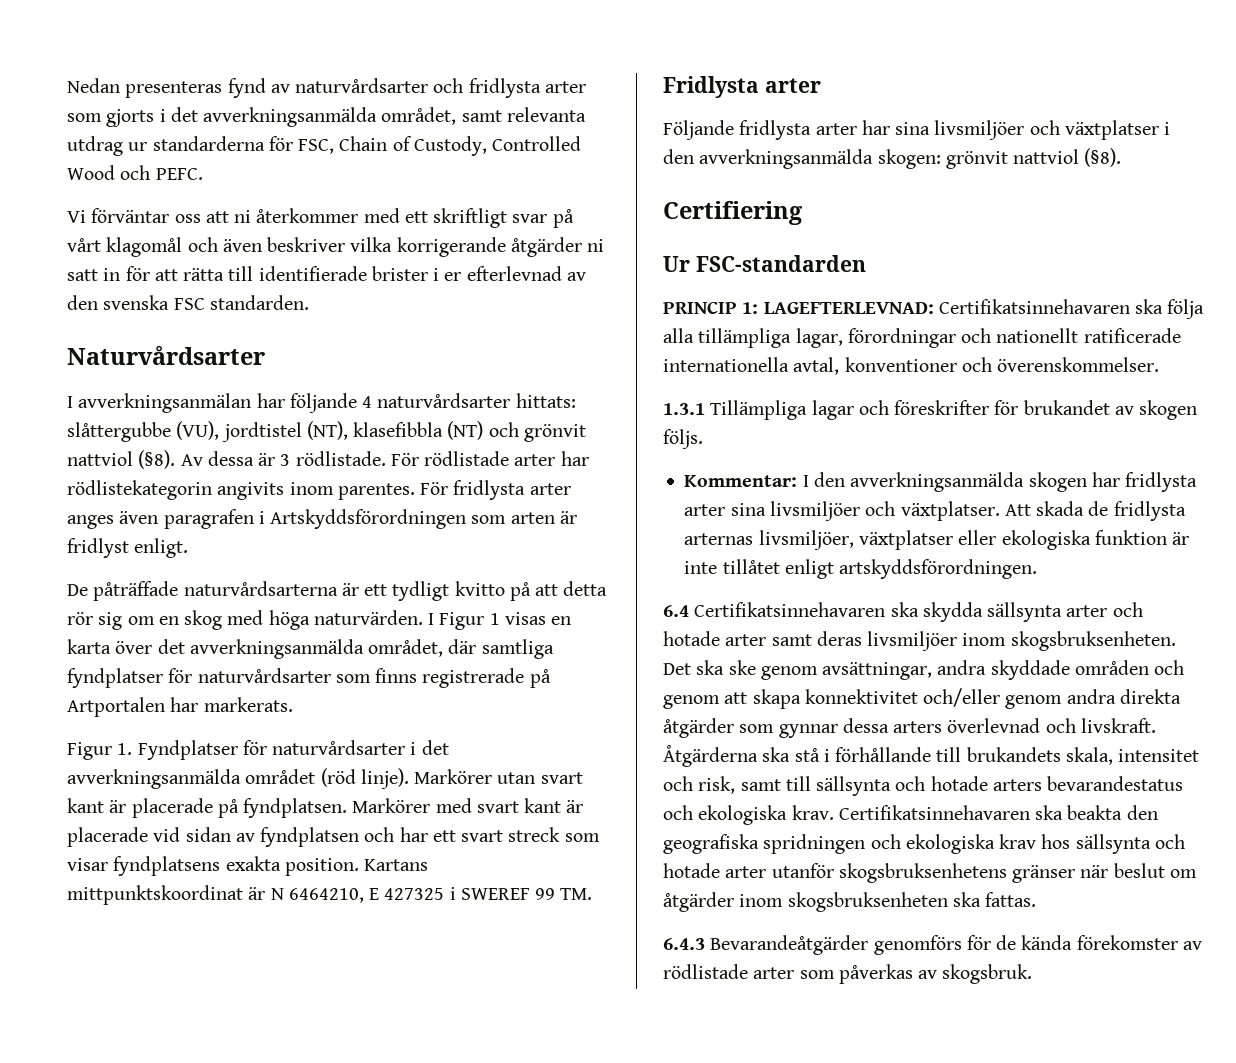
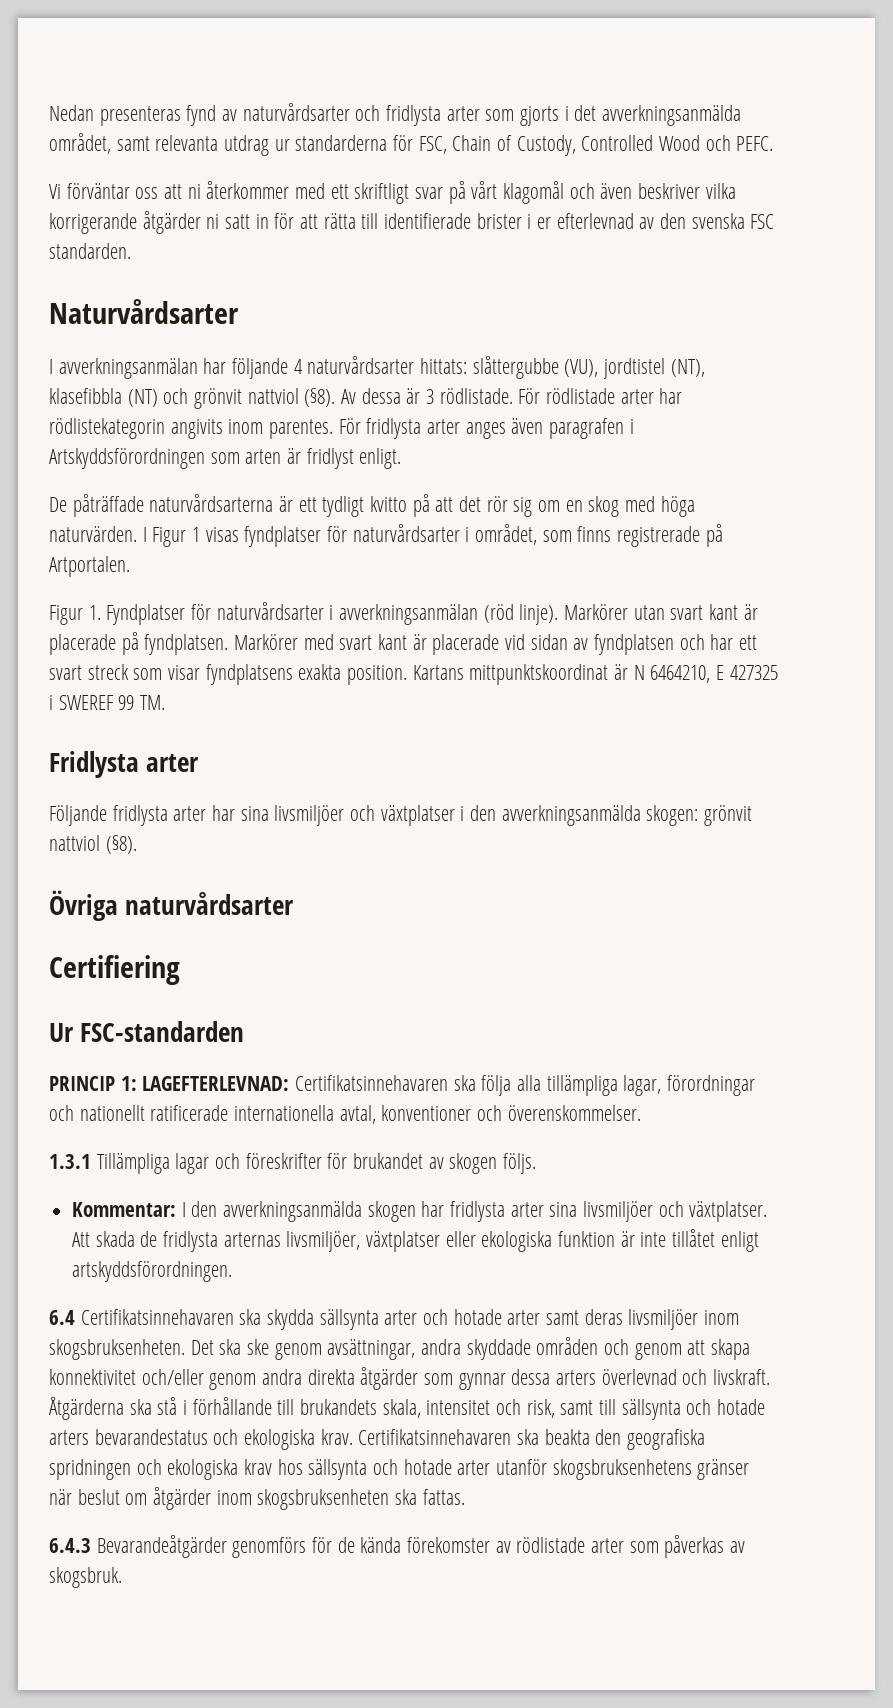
[563,581,608,596] detta -> [459,496,482,512] det
[551,616,572,625] [67,639,554,659] en karta över det avverkningsanmälda området, där samtliga -> (239, 534) none
(331, 675) none -> [465,524,538,545] i området,
[67,697,293,717] Artportalen har markerats. -> [49,556,130,577] Artportalen.
[421,740,449,755] [67,769,316,789] det avverkningsanmälda området -> [339,604,479,625] avverkningsanmälan
(1122, 157) none -> [49,890,295,921] // Övriga naturvårdsarter

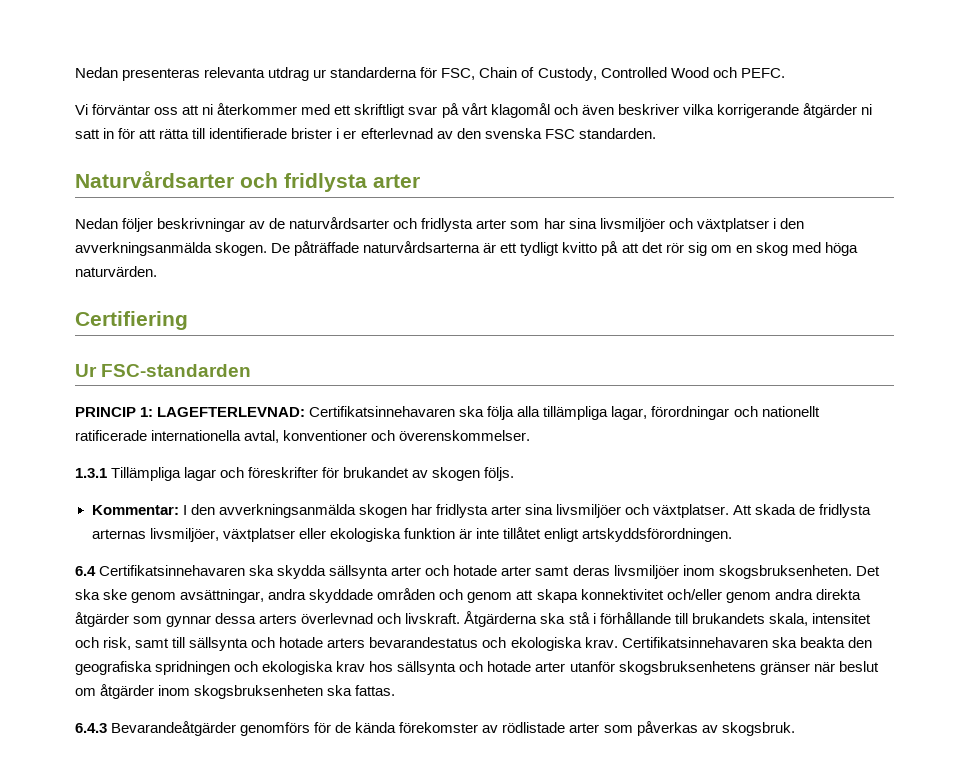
[186,103,742,126] [49,133,150,154] fynd av naturvårdsarter och fridlysta arter som gjorts i det avverkningsanmälda området, samt -> (201, 74) none
[49,356,705,379] [49,388,683,409] [49,418,634,439] [49,448,402,469] // I avverkningsanmälan har följande 4 naturvårdsarter hittats: slåttergubbe (VU), jordtistel (NT), klasefibbla (NT) och grönvit nattviol (§8). Av dessa är 3 rödlistade. För rödlistade arter har rödlistekategorin angivits inom parentes. För fridlysta arter anges även paragrafen i Artskyddsförordningen som arten är fridlyst enligt. // -> [240,173,420,192] [75,217,804,232] [75,242,268,256] och fridlysta arter // Nedan följer beskrivningar av de naturvårdsarter och fridlysta arter som har sina livsmiljöer och växtplatser i den avverkningsanmälda skogen.
[142,524,723,547] [49,556,130,577] [49,602,758,625] [49,632,758,655] [49,664,778,685] [49,695,166,710] [49,751,200,778] [49,805,753,826] [49,835,137,854] [49,890,295,921] I Figur 1 visas fyndplatser för naturvårdsarter i området, som finns registrerade på Artportalen. // Figur 1. Fyndplatser för naturvårdsarter i avverkningsanmälan (röd linje). Markörer utan svart kant är placerade på fyndplatsen. Markörer med svart kant är placerade vid sidan av fyndplatsen och har ett svart streck som visar fyndplatsens exakta position. Kartans mittpunktskoordinat är N 6464210, E 427325 i SWEREF 99 TM. // Fridlysta arter // Följande fridlysta arter har sina livsmiljöer och växtplatser i den avverkningsanmälda skogen: grönvit nattviol (§8). // Övriga naturvårdsarter -> (157, 271) none

